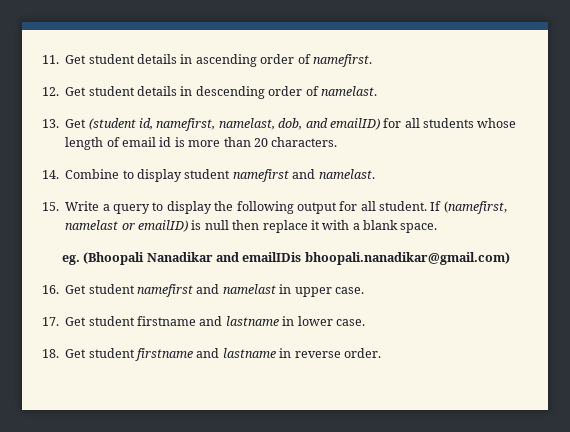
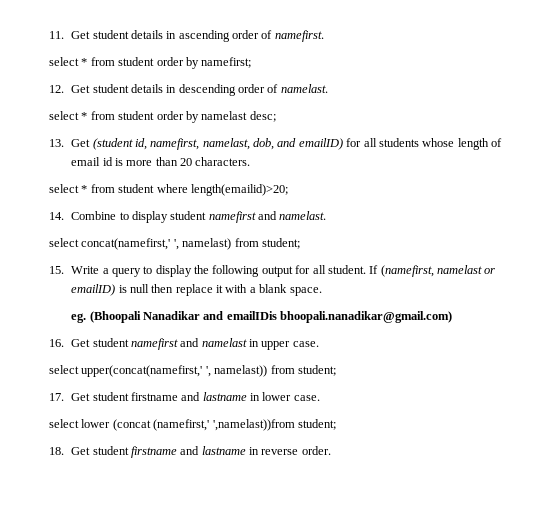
(372, 60) none -> [49,57,252,69] // select * from student order by namefirst;
(377, 91) none -> [49,111,276,123] // select * from student order by namelast desc;
(338, 142) none -> [49,184,288,196] // select * from student where length(emailid)>20;
(375, 174) none -> [49,238,300,250] // select concat(namefirst,' ', namelast) from student;
(364, 290) none -> [49,365,336,377] // select upper(concat(namefirst,' ', namelast)) from student;
(365, 322) none -> [49,419,336,431] // select lower (concat (namefirst,' ',namelast))from student;

